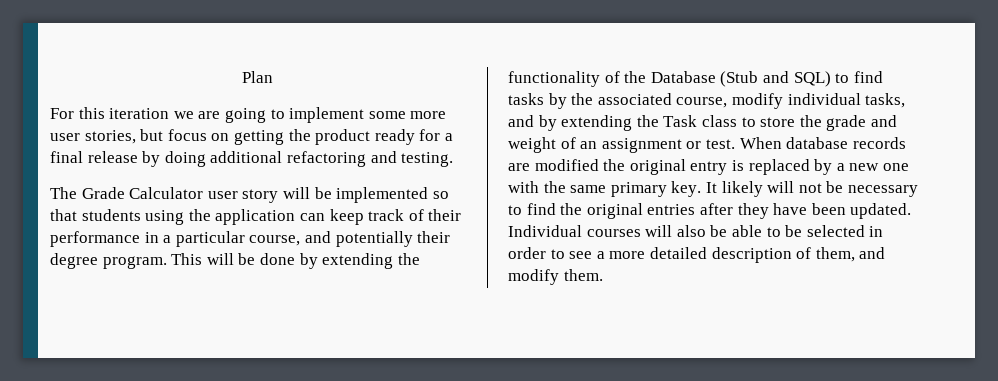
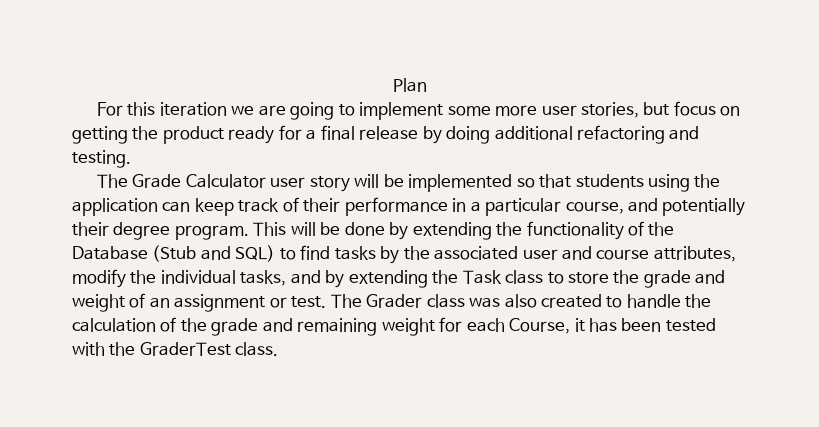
[676,93,783,109] course, modify -> [522,246,736,262] [72,269,157,288] user and course attributes, modify the
[739,137,906,149] [508,159,909,175] [508,181,918,197] [508,203,912,219] [508,225,884,237] [508,247,886,263] [508,269,603,285] When database records are modified the original entry is replaced by a new one with the same primary key. It likely will not be necessary to find the original entries after they have been updated. Individual courses will also be able to be selected in order to see a more detailed description of them, and modify them. -> [330,294,712,308] [72,317,716,336] [72,342,279,356] The Grader class was also created to handle the calculation of the grade and remaining weight for each Course, it has been tested with the GraderTest class.

